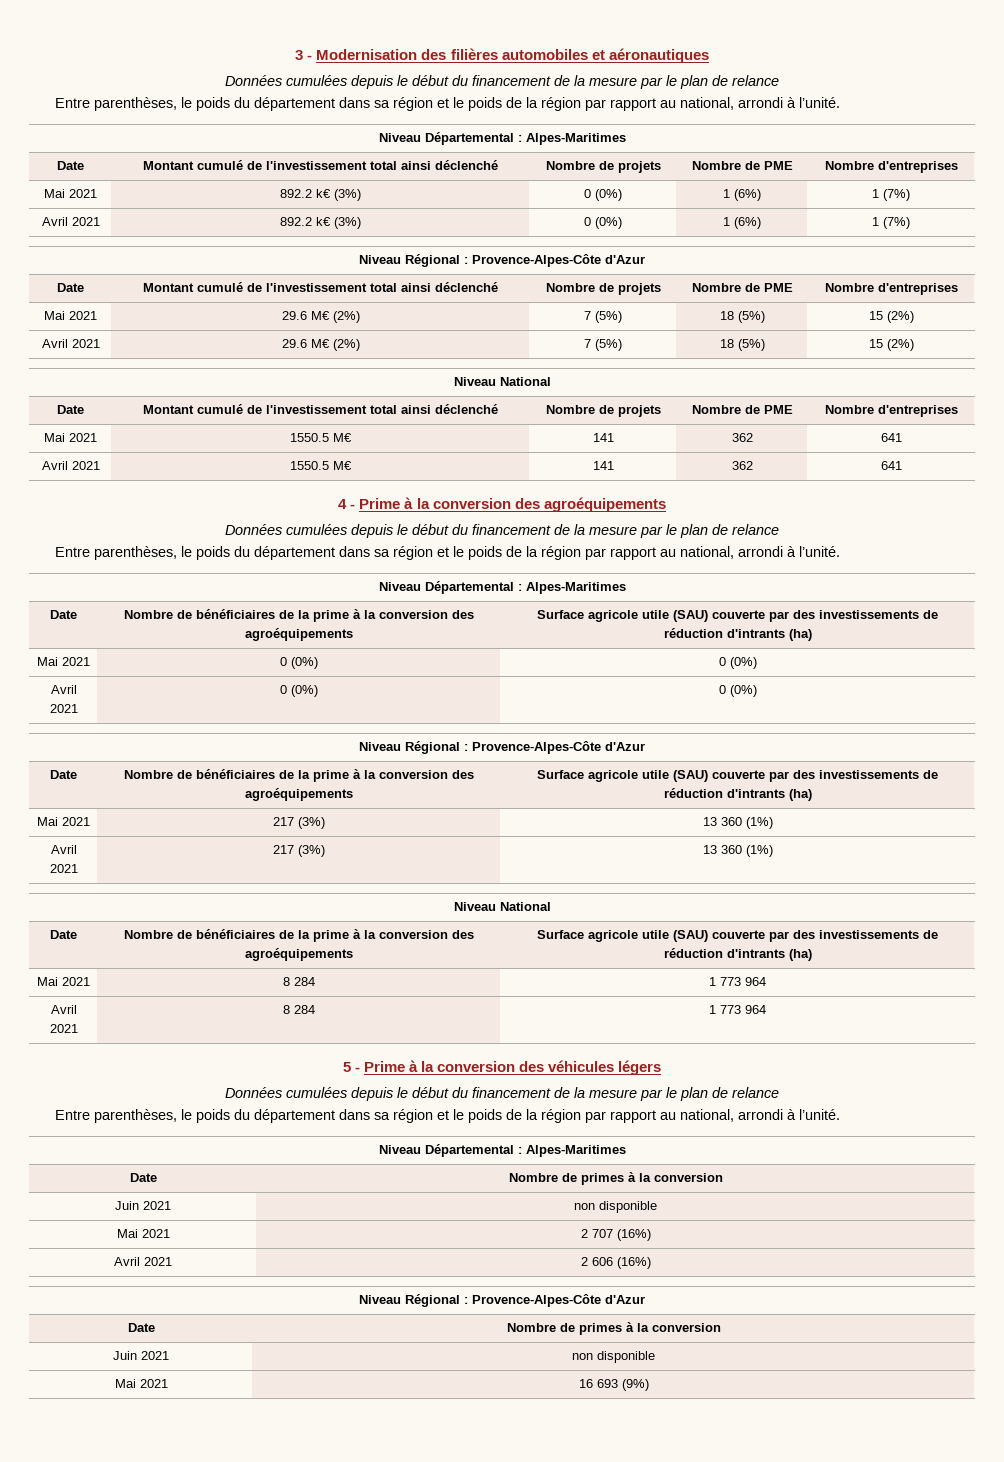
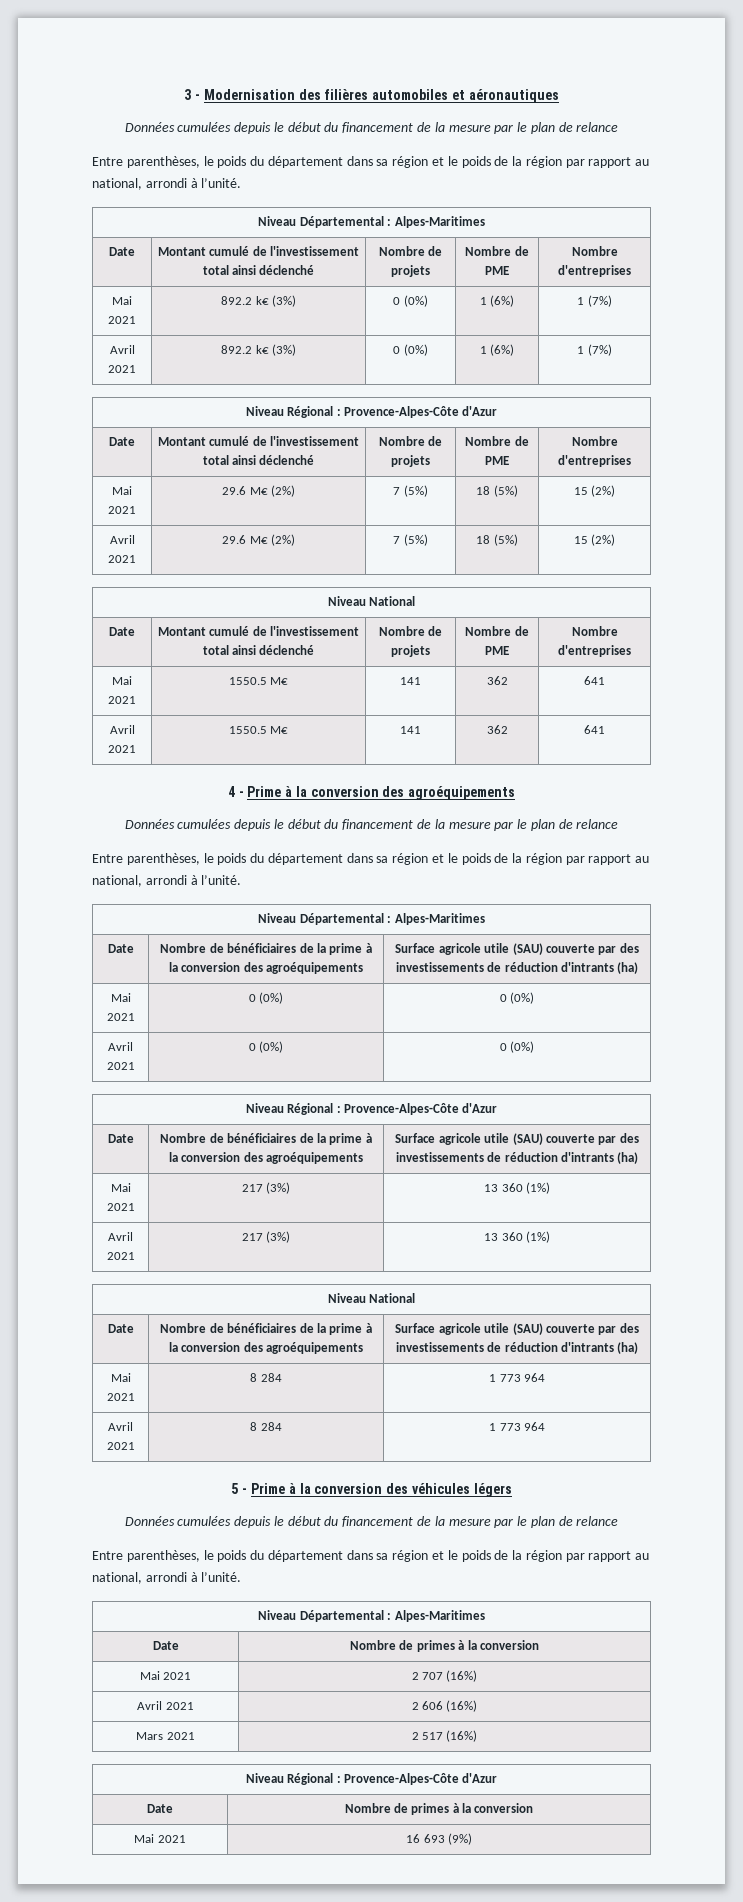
[115,1201,171,1210] [574,1201,658,1213] // Juin 2021 | non disponible -> (539, 1645) none
(651, 1263) none -> [136,1732,195,1740] [411,1730,478,1742] // Mars 2021 | 2 517 (16%)
[113,1351,169,1360] [572,1351,656,1363] // Juin 2021 | non disponible -> (534, 1808) none

